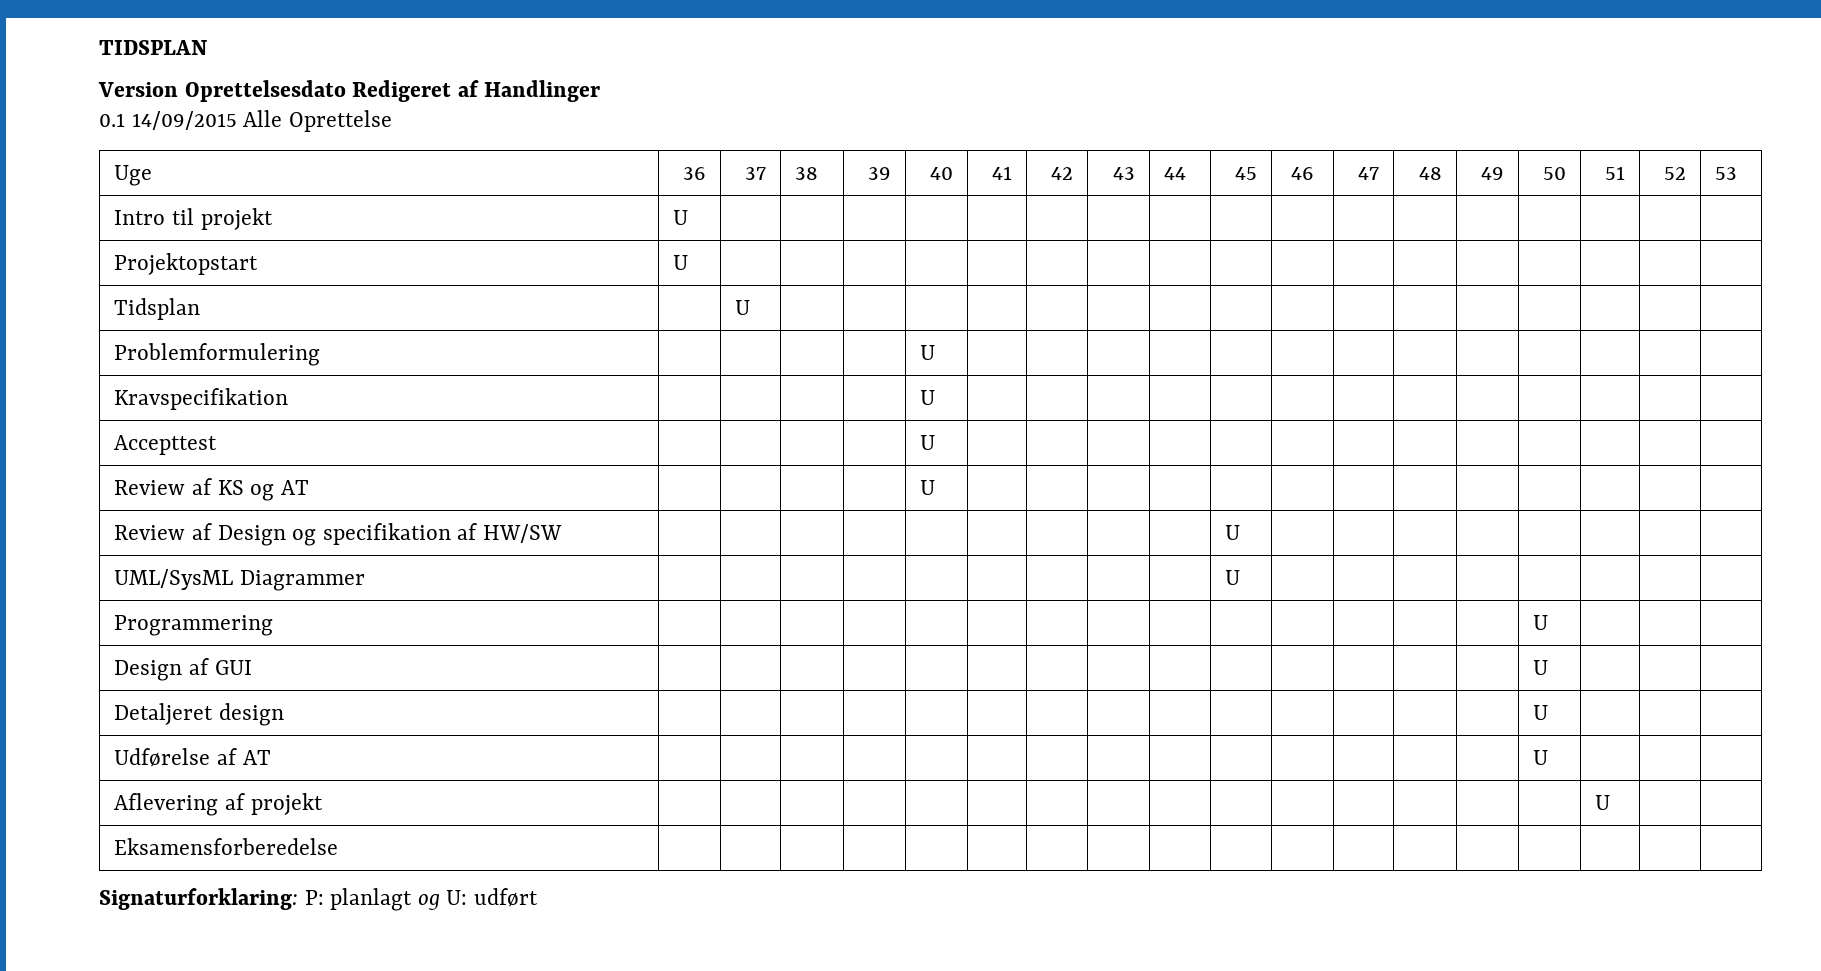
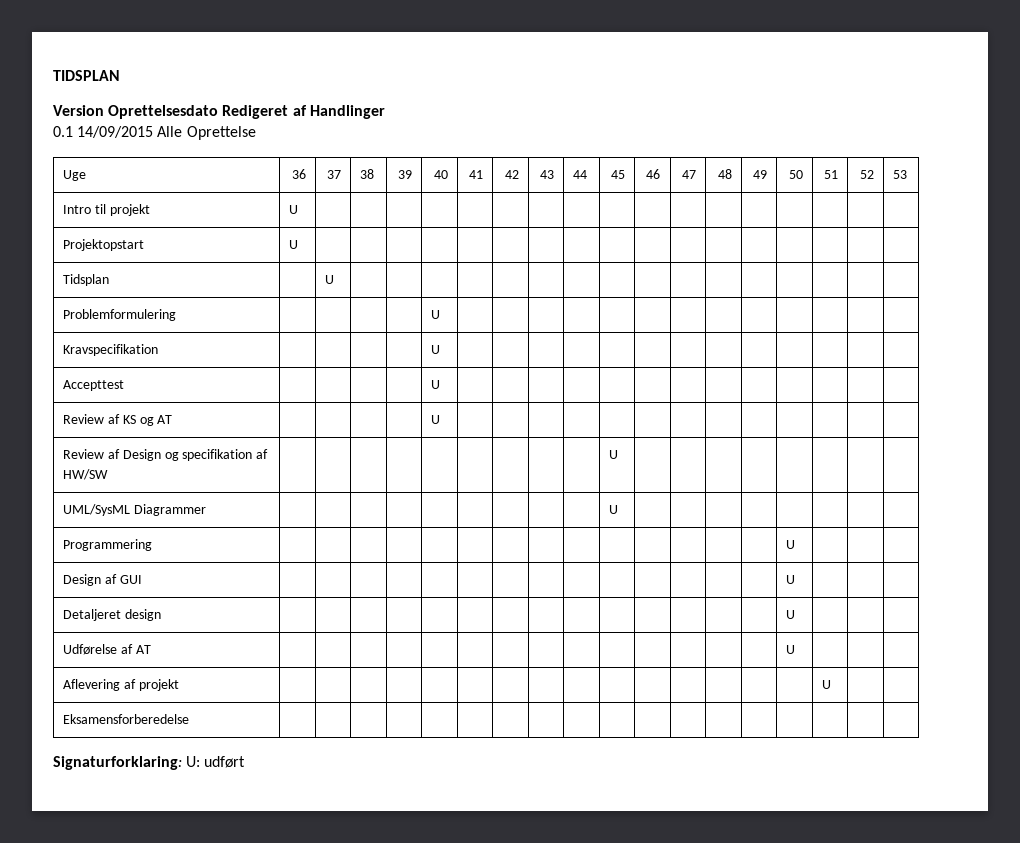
[304,888,440,911] P: planlagt og -> (182, 763) none

